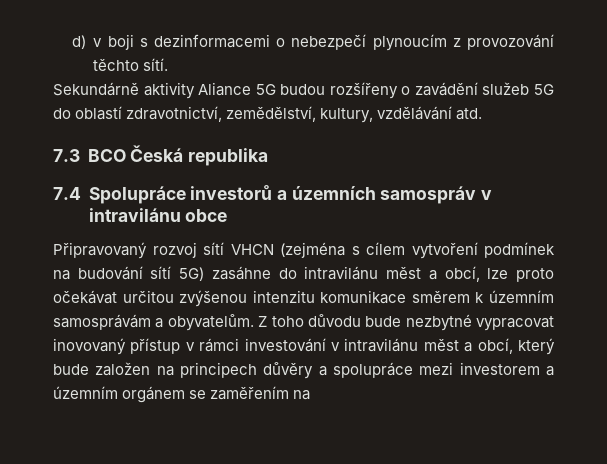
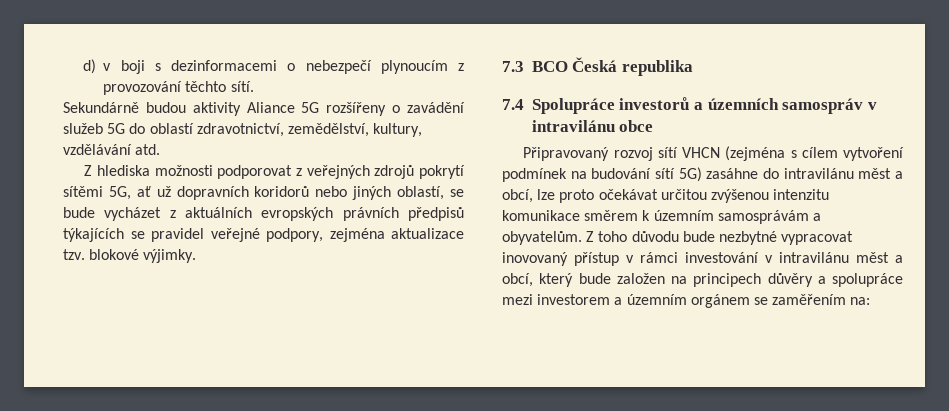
(139, 89) none -> [145,102,186,113] budou
[280,84,326,95] budou -> (320, 107) none
(483, 114) none -> [84,165,466,179] [63,186,465,200] [63,207,464,221] [63,228,464,242] [63,249,197,263] // Z hlediska možnosti podporovat z veřejných zdrojů pokrytí sítěmi 5G, ať už dopravních koridorů nebo jiných oblastí, se bude vycházet z aktuálních evropských právních předpisů týkajících se pravidel veřejné podpory, zejména aktualizace tzv. blokové výjimky.
[293,390,311,400] na -> [850,297,871,305] na:

